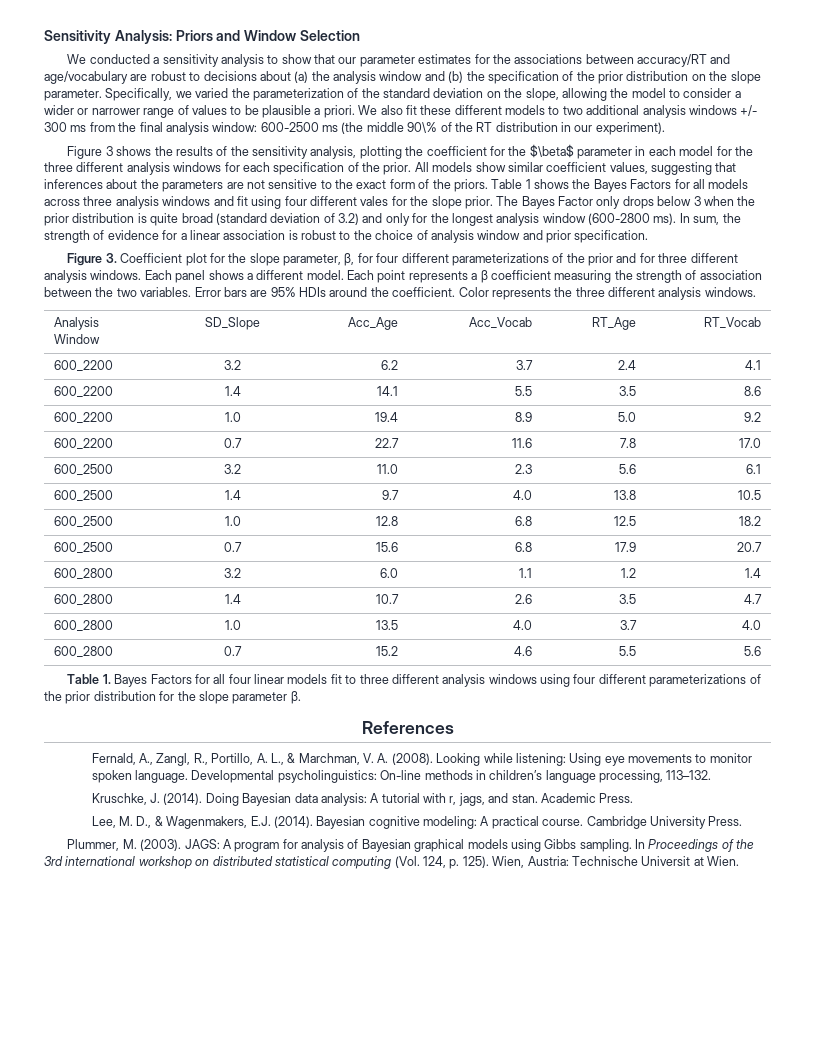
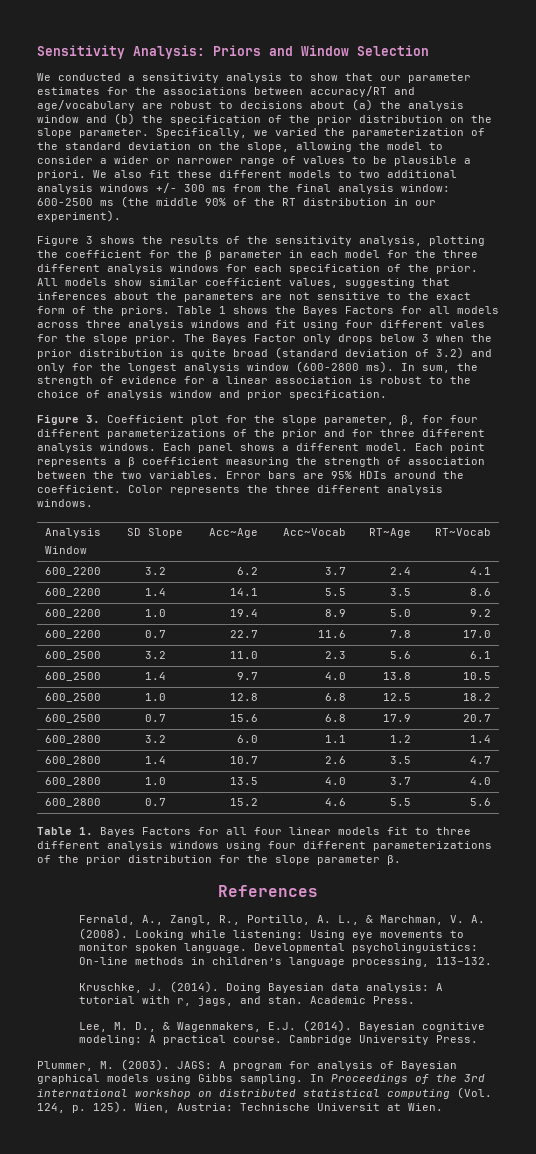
[407,122,438,133] 90\% -> [205,198,226,206] 90%
[529,144,574,158] $\beta$ -> [205,250,212,260] β
[205,317,260,330] [348,317,399,330] [469,317,533,328] [592,317,637,330] [704,317,762,328] SD_Slope | Acc_Age | Acc_Vocab | RT_Age | RT_Vocab -> [127,528,183,538] [208,528,258,538] [282,528,346,536] [368,528,411,538] [434,528,491,536] SD Slope | Acc~Age | Acc~Vocab | RT~Age | RT~Vocab

